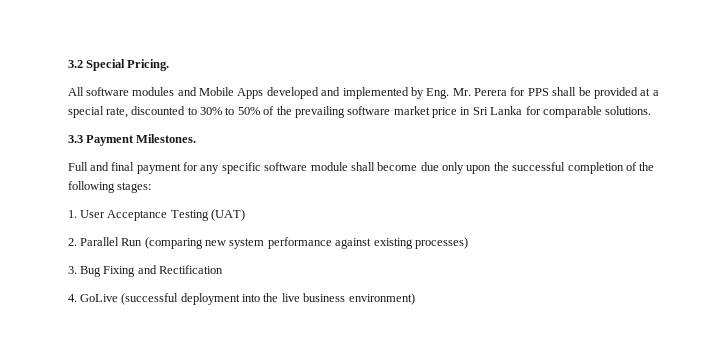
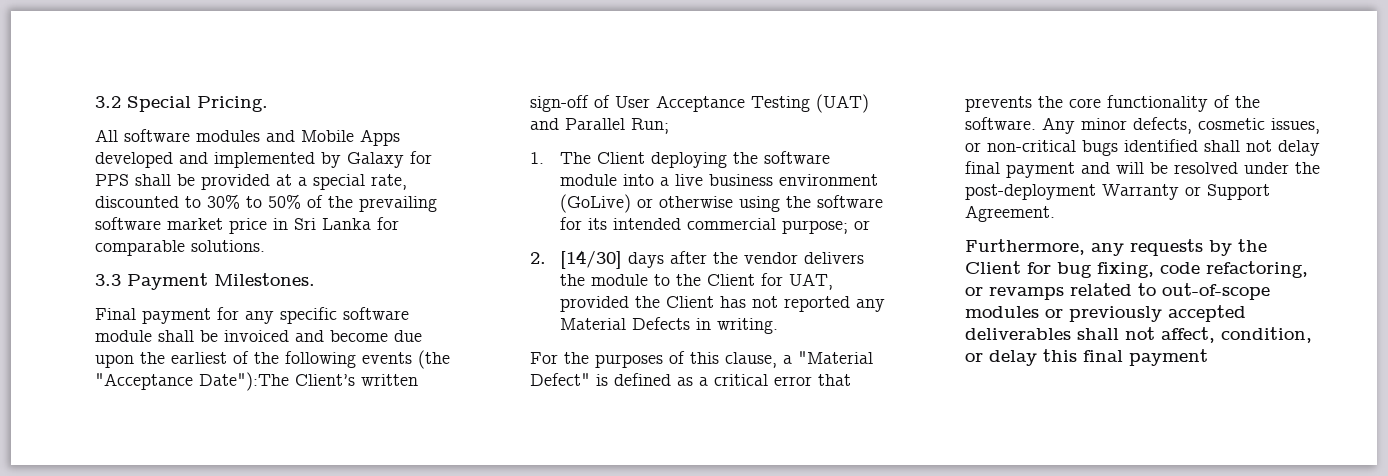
[426,88,507,99] Eng. Mr. Perera -> [346,152,404,168] Galaxy
[67,162,135,171] Full and final -> [94,308,136,320] Final
(375, 166) none -> [199,330,324,342] be invoiced and
[441,162,464,174] only -> (422, 336) none
[512,162,624,174] successful completion -> [170,352,227,364] earliest
[116,182,151,193] [67,209,245,221] [67,237,468,249] [67,265,223,277] [67,293,415,305] stages: // 1. User Acceptance Testing (UAT) // 2. Parallel Run (comparing new system performance against existing processes) // 3. Bug Fixing and Rectification // 4. GoLive (successful deployment into the live business environment) -> [361,350,450,369] [94,372,418,391] [529,94,869,113] [529,118,669,134] [529,151,831,168] [560,174,879,186] [560,194,884,213] [560,217,871,234] [529,250,865,269] [560,273,834,290] [560,296,886,312] [560,317,779,334] [529,351,873,368] [529,373,851,386] [964,95,1260,112] [964,117,1320,134] [964,139,1320,156] [964,161,1320,178] [964,184,1270,200] [964,205,1055,222] [964,239,1267,256] [964,261,1308,278] [964,283,1270,300] [964,305,1246,322] [964,327,1312,343] [964,349,1208,366] events (the "Acceptance Date"):The Client’s written sign-off of User Acceptance Testing (UAT) and Parallel Run; // 1. The Client deploying the software module into a live business environment (GoLive) or otherwise using the software for its intended commercial purpose; or // 2. [14/30] days after the vendor delivers the module to the Client for UAT, provided the Client has not reported any Material Defects in writing. // For the purposes of this clause, a "Material Defect" is defined as a critical error that prevents the core functionality of the software. Any minor defects, cosmetic issues, or non-critical bugs identified shall not delay final payment and will be resolved under the post-deployment Warranty or Support Agreement. // Furthermore, any requests by the Client for bug fixing, code refactoring, or revamps related to out-of-scope modules or previously accepted deliverables shall not affect, condition, or delay this final payment

